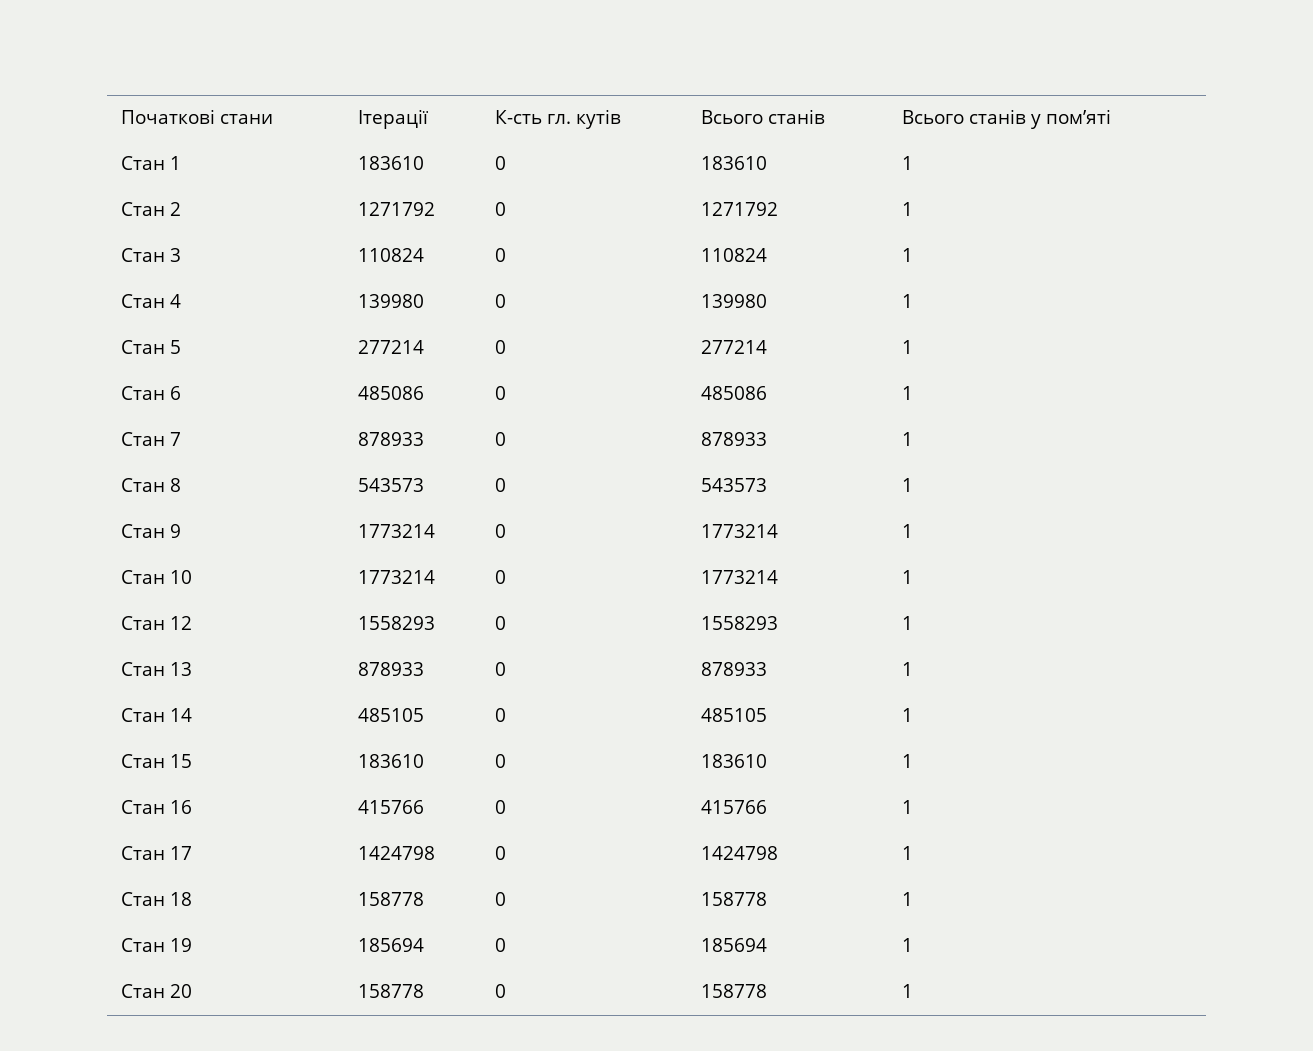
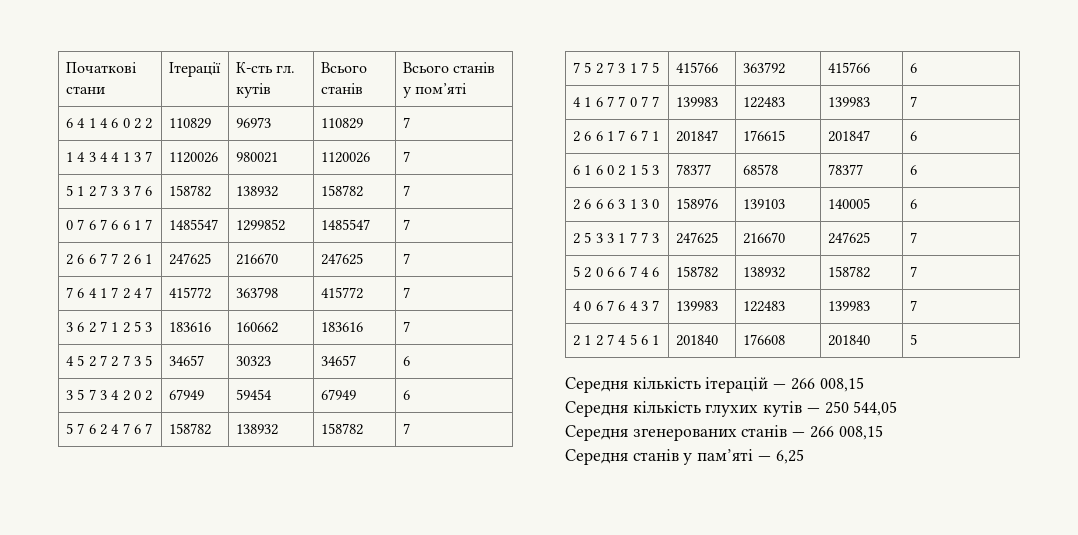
[120,156,181,170] [357,156,424,170] [494,156,506,170] [700,156,767,170] [901,156,913,170] [120,202,181,216] [357,202,435,216] [494,202,506,216] [700,202,778,216] [901,202,913,216] [120,248,181,262] [357,248,424,262] [494,248,506,262] [700,248,767,262] [901,248,913,262] [120,294,181,308] [357,294,424,308] [494,294,506,308] [700,294,767,308] [901,294,913,308] [120,340,181,354] [357,340,424,354] [494,340,506,354] [700,340,767,354] [901,340,913,354] [120,386,181,400] [357,386,424,400] [494,386,506,400] [700,386,767,400] [901,386,913,400] [120,432,181,446] [357,432,424,446] [494,432,506,446] [700,432,767,446] [901,432,913,446] [120,478,181,492] [357,478,424,492] [494,478,506,492] [700,478,767,492] [901,478,913,492] [120,524,181,538] [357,524,435,538] [494,524,506,538] [700,524,778,538] [901,524,913,538] [120,570,192,584] [357,570,435,584] [494,570,506,584] [700,570,778,584] [901,570,913,584] [120,616,192,630] [357,616,435,630] [494,616,506,630] [700,616,778,630] [901,616,913,630] [120,662,192,676] [357,662,424,676] [494,662,506,676] [700,662,767,676] [901,662,913,676] [120,708,192,722] [357,708,424,722] [494,708,506,722] [700,708,767,722] [901,708,913,722] [120,754,192,768] [357,754,424,768] [494,754,506,768] [700,754,767,768] [901,754,913,768] [120,800,192,814] [357,800,424,814] [494,800,506,814] [700,800,767,814] [901,800,913,814] [120,846,192,860] [357,846,435,860] [494,846,506,860] [700,846,778,860] [901,846,913,860] [120,892,192,906] [357,892,424,906] [494,892,506,906] [700,892,767,906] [901,892,913,906] [120,938,192,952] [357,938,424,952] [494,938,506,952] [700,938,767,952] [901,938,913,952] [120,984,192,998] [357,984,424,998] [494,984,506,998] [700,984,767,998] [901,984,913,998] Стан 1 | 183610 | 0 | 183610 | 1 // Стан 2 | 1271792 | 0 | 1271792 | 1 // Стан 3 | 110824 | 0 | 110824 | 1 // Стан 4 | 139980 | 0 | 139980 | 1 // Стан 5 | 277214 | 0 | 277214 | 1 // Стан 6 | 485086 | 0 | 485086 | 1 // Стан 7 | 878933 | 0 | 878933 | 1 // Стан 8 | 543573 | 0 | 543573 | 1 // Стан 9 | 1773214 | 0 | 1773214 | 1 // Стан 10 | 1773214 | 0 | 1773214 | 1 // Стан 12 | 1558293 | 0 | 1558293 | 1 // Стан 13 | 878933 | 0 | 878933 | 1 // Стан 14 | 485105 | 0 | 485105 | 1 // Стан 15 | 183610 | 0 | 183610 | 1 // Стан 16 | 415766 | 0 | 415766 | 1 // Стан 17 | 1424798 | 0 | 1424798 | 1 // Стан 18 | 158778 | 0 | 158778 | 1 // Стан 19 | 185694 | 0 | 185694 | 1 // Стан 20 | 158778 | 0 | 158778 | 1 -> [65,118,153,129] [168,118,211,129] [235,117,271,128] [320,118,363,129] [402,117,410,128] [65,151,153,162] [168,152,218,163] [235,152,278,163] [320,152,370,163] [402,151,410,162] [65,185,153,197] [168,185,211,197] [235,186,278,197] [320,185,363,197] [402,185,410,196] [65,219,153,230] [168,219,218,230] [235,219,285,231] [320,219,370,230] [402,219,410,230] [65,253,153,265] [168,253,211,265] [235,253,278,265] [320,253,363,265] [402,253,410,264] [65,287,153,299] [168,287,211,299] [235,287,278,298] [320,287,363,299] [402,287,410,298] [65,321,153,333] [168,322,211,332] [235,322,278,333] [320,322,363,332] [402,321,410,332] [65,355,153,367] [168,355,204,366] [235,356,271,367] [320,355,356,366] [402,356,410,366] [65,389,153,401] [168,389,204,400] [235,389,272,400] [320,389,356,400] [402,390,410,400] [65,423,153,435] [168,423,211,435] [235,424,278,435] [320,423,363,435] [402,423,410,434] [572,62,660,74] [675,62,718,73] [742,62,785,74] [827,62,870,73] [909,63,917,73] [572,96,660,107] [675,97,718,107] [742,97,785,108] [827,97,870,107] [909,96,917,107] [572,130,660,142] [675,130,718,142] [742,130,785,141] [827,130,870,142] [909,131,917,141] [572,164,660,176] [675,164,711,175] [742,164,778,175] [827,164,863,175] [909,165,917,175] [572,199,660,210] [675,198,718,209] [742,199,785,209] [827,198,870,209] [909,199,917,209] [572,232,660,244] [675,232,718,244] [742,232,785,244] [827,232,870,244] [909,232,917,243] [572,266,660,278] [675,266,718,278] [742,267,785,278] [827,266,870,278] [909,266,917,277] [572,300,660,311] [675,301,718,311] [742,301,785,312] [827,301,870,311] [909,300,917,311] [572,334,660,346] [675,335,718,346] [742,334,785,345] [827,335,870,346] [909,334,917,345] [565,377,864,393] [565,401,898,417] [565,425,883,441] [565,449,804,465] 6 4 1 4 6 0 2 2 | 110829 | 96973 | 110829 | 7 // 1 4 3 4 4 1 3 7 | 1120026 | 980021 | 1120026 | 7 // 5 1 2 7 3 3 7 6 | 158782 | 138932 | 158782 | 7 // 0 7 6 7 6 6 1 7 | 1485547 | 1299852 | 1485547 | 7 // 2 6 6 7 7 2 6 1 | 247625 | 216670 | 247625 | 7 // 7 6 4 1 7 2 4 7 | 415772 | 363798 | 415772 | 7 // 3 6 2 7 1 2 5 3 | 183616 | 160662 | 183616 | 7 // 4 5 2 7 2 7 3 5 | 34657 | 30323 | 34657 | 6 // 3 5 7 3 4 2 0 2 | 67949 | 59454 | 67949 | 6 // 5 7 6 2 4 7 6 7 | 158782 | 138932 | 158782 | 7 // 7 5 2 7 3 1 7 5 | 415766 | 363792 | 415766 | 6 // 4 1 6 7 7 0 7 7 | 139983 | 122483 | 139983 | 7 // 2 6 6 1 7 6 7 1 | 201847 | 176615 | 201847 | 6 // 6 1 6 0 2 1 5 3 | 78377 | 68578 | 78377 | 6 // 2 6 6 6 3 1 3 0 | 158976 | 139103 | 140005 | 6 // 2 5 3 3 1 7 7 3 | 247625 | 216670 | 247625 | 7 // 5 2 0 6 6 7 4 6 | 158782 | 138932 | 158782 | 7 // 4 0 6 7 6 4 3 7 | 139983 | 122483 | 139983 | 7 // 2 1 2 7 4 5 6 1 | 201840 | 176608 | 201840 | 5 // Середня кількість ітерацій — 266 008,15 // Середня кількість глухих кутів — 250 544,05 // Середня згенерованих станів — 266 008,15 // Середня станів у пам’яті — 6,25

